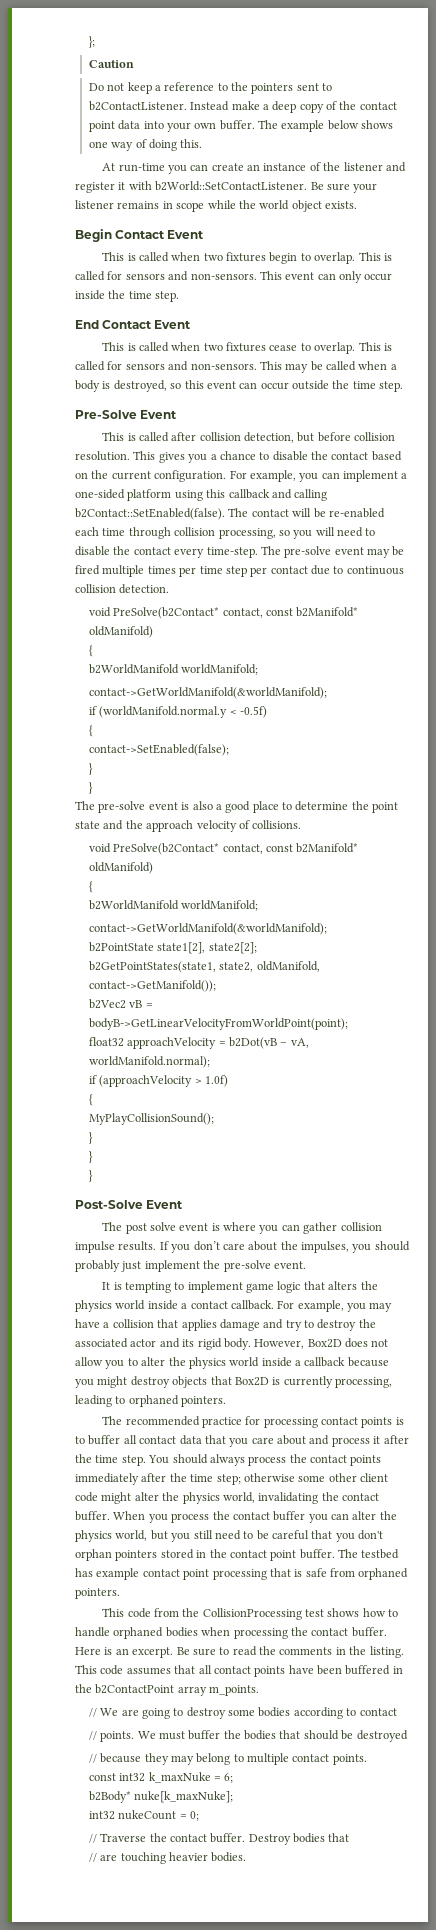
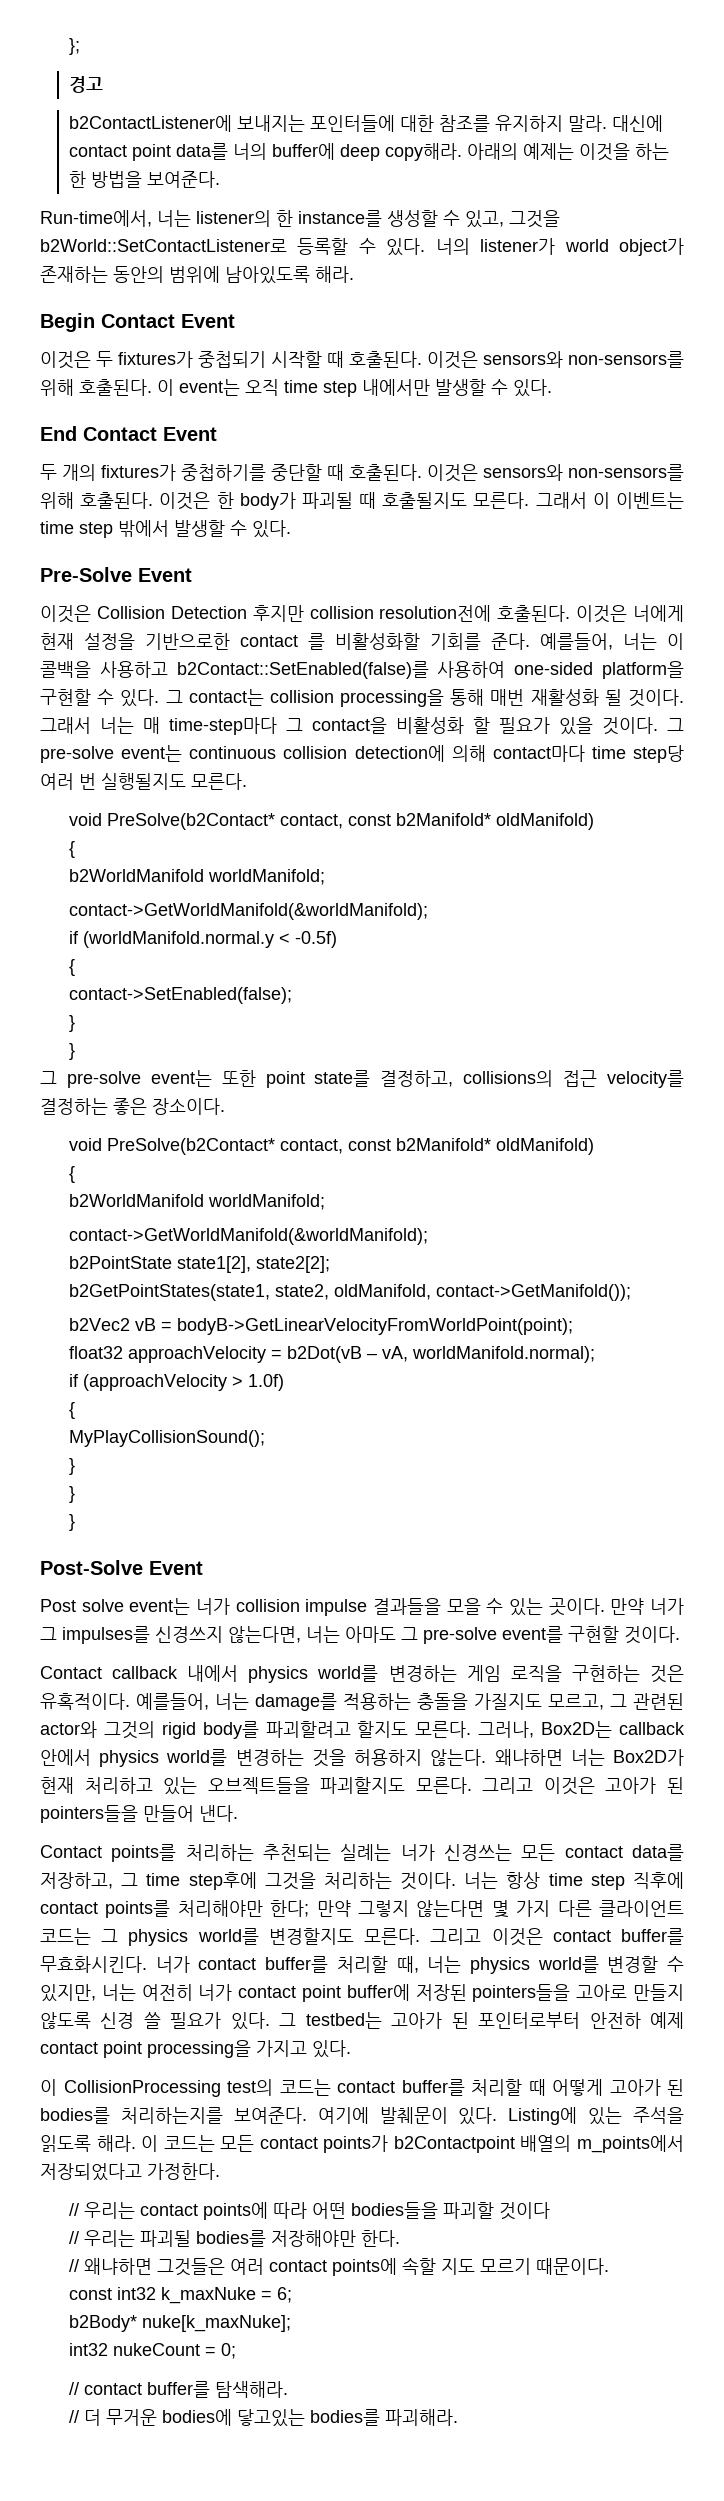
[88,60,134,68] [88,82,333,94] [88,101,397,113] [88,120,394,132] [88,139,203,151] [102,162,406,174] [75,181,378,193] [75,200,357,212] [75,229,205,242] [102,252,392,264] [75,271,393,283] [75,290,180,302] [75,320,192,329] [102,342,392,354] [75,361,397,373] [75,380,404,392] [75,410,178,419] [102,432,396,443] [75,451,402,463] [75,470,408,482] [75,489,328,501] [75,508,385,520] [75,527,376,539] [75,546,405,558] [75,565,404,577] [75,584,170,594] Caution // Do not keep a reference to the pointers sent to b2ContactListener. Instead make a deep copy of the contact point data into your own buffer. The example below shows one way of doing this. // At run-time you can create an instance of the listener and register it with b2World::SetContactListener. Be sure your listener remains in scope while the world object exists. // Begin Contact Event // This is called when two fixtures begin to overlap. This is called for sensors and non-sensors. This event can only occur inside the time step. // End Contact Event // This is called when two fixtures cease to overlap. This is called for sensors and non-sensors. This may be called when a body is destroyed, so this event can occur outside the time step. // Pre-Solve Event // This is called after collision detection, but before collision resolution. This gives you a chance to disable the contact based on the current configuration. For example, you can implement a one-sided platform using this callback and calling b2Contact::SetEnabled(false). The contact will be re-enabled each time through collision processing, so you will need to disable the contact every time-step. The pre-solve event may be fired multiple times per time step per contact due to continuous collision detection. -> [69,76,104,93] [69,115,664,132] [69,143,670,161] [69,171,221,188] [40,210,560,228] [40,238,685,256] [40,266,354,284] [40,313,235,332] [40,351,684,369] [40,379,552,397] [40,426,217,441] [40,464,684,482] [40,492,684,510] [40,520,291,538] [40,567,192,582] [40,605,684,623] [40,633,684,650] [40,661,684,679] [40,689,684,707] [40,717,684,735] [40,745,684,763] [40,773,247,790] 경고 // b2ContactListener에 보내지는 포인터들에 대한 참조를 유지하지 말라. 대신에 contact point data를 너의 buffer에 deep copy해라. 아래의 예제는 이것을 하는 한 방법을 보여준다. // Run-time에서, 너는 listener의 한 instance를 생성할 수 있고, 그것을 b2World::SetContactListener로 등록할 수 있다. 너의 listener가 world object가 존재하는 동안의 범위에 남아있도록 해라. // Begin Contact Event // 이것은 두 fixtures가 중첩되기 시작할 때 호출된다. 이것은 sensors와 non-sensors를 위해 호출된다. 이 event는 오직 time step 내에서만 발생할 수 있다. // End Contact Event // 두 개의 fixtures가 중첩하기를 중단할 때 호출된다. 이것은 sensors와 non-sensors를 위해 호출된다. 이것은 한 body가 파괴될 때 호출될지도 모른다. 그래서 이 이벤트는 time step 밖에서 발생할 수 있다. // Pre-Solve Event // 이것은 Collision Detection 후지만 collision resolution전에 호출된다. 이것은 너에게 현재 설정을 기반으로한 contact 를 비활성화할 기회를 준다. 예를들어, 너는 이 콜백을 사용하고 b2Contact::SetEnabled(false)를 사용하여 one-sided platform을 구현할 수 있다. 그 contact는 collision processing을 통해 매번 재활성화 될 것이다. 그래서 너는 매 time-step마다 그 contact을 비활성화 할 필요가 있을 것이다. 그 pre-solve event는 continuous collision detection에 의해 contact마다 time step당 여러 번 실행될지도 모른다.
[75,801,399,813] [75,820,302,832] The pre-solve event is also a good place to determine the point state and the approach velocity of collisions. -> [40,1070,685,1088] [40,1098,225,1115] 그 pre-solve event는 또한 point state를 결정하고, collisions의 접근 velocity를 결정하는 좋은 장소이다.
[102,1222,382,1234] [75,1241,410,1253] [75,1260,306,1272] [102,1281,378,1293] [75,1300,393,1312] [75,1319,376,1331] [75,1338,389,1350] [75,1357,389,1369] [75,1376,392,1388] [75,1395,227,1407] [102,1416,404,1428] [75,1435,409,1447] [75,1454,382,1466] [75,1473,388,1485] [75,1492,379,1504] [75,1511,397,1523] [75,1530,384,1542] [75,1549,400,1561] [75,1568,409,1580] [75,1588,120,1599] [102,1608,399,1620] [75,1627,387,1639] [75,1646,404,1658] [75,1665,403,1677] [75,1684,260,1696] [88,1707,397,1719] [88,1730,408,1742] [88,1753,367,1765] The post solve event is where you can gather collision impulse results. If you don’t care about the impulses, you should probably just implement the pre-solve event. // It is tempting to implement game logic that alters the physics world inside a contact callback. For example, you may have a collision that applies damage and try to destroy the associated actor and its rigid body. However, Box2D does not allow you to alter the physics world inside a callback because you might destroy objects that Box2D is currently processing, leading to orphaned pointers. // The recommended practice for processing contact points is to buffer all contact data that you care about and process it after the time step. You should always process the contact points immediately after the time step; otherwise some other client code might alter the physics world, invalidating the contact buffer. When you process the contact buffer you can alter the physics world, but you still need to be careful that you don't orphan pointers stored in the contact point buffer. The testbed has example contact point processing that is safe from orphaned pointers. // This code from the CollisionProcessing test shows how to handle orphaned bodies when processing the contact buffer. Here is an excerpt. Be sure to read the comments in the listing. This code assumes that all contact points have been buffered in the b2ContactPoint array m_points. // // We are going to destroy some bodies according to contact // // points. We must buffer the bodies that should be destroyed // // because they may belong to multiple contact points. -> [40,1598,684,1616] [40,1626,680,1644] [40,1665,684,1683] [40,1693,684,1711] [40,1721,686,1739] [40,1749,684,1767] [40,1777,684,1795] [40,1805,238,1823] [40,1844,684,1862] [40,1872,684,1890] [40,1900,684,1918] [40,1928,684,1946] [40,1956,684,1974] [40,1984,684,2002] [40,2012,684,2030] [40,2040,351,2058] [40,2079,684,2097] [40,2107,684,2125] [40,2135,684,2153] [40,2163,220,2181] [69,2202,551,2220] [69,2230,401,2247] [69,2257,610,2276] Post solve event는 너가 collision impulse 결과들을 모을 수 있는 곳이다. 만약 너가 그 impulses를 신경쓰지 않는다면, 너는 아마도 그 pre-solve event를 구현할 것이다. // Contact callback 내에서 physics world를 변경하는 게임 로직을 구현하는 것은 유혹적이다. 예를들어, 너는 damage를 적용하는 충돌을 가질지도 모르고, 그 관련된 actor와 그것의 rigid body를 파괴할려고 할지도 모른다. 그러나, Box2D는 callback 안에서 physics world를 변경하는 것을 허용하지 않는다. 왜냐하면 너는 Box2D가 현재 처리하고 있는 오브젝트들을 파괴할지도 모른다. 그리고 이것은 고아가 된 pointers들을 만들어 낸다. // Contact points를 처리하는 추천되는 실례는 너가 신경쓰는 모든 contact data를 저장하고, 그 time step후에 그것을 처리하는 것이다. 너는 항상 time step 직후에 contact points를 처리해야만 한다; 만약 그렇지 않는다면 몇 가지 다른 클라이언트 코드는 그 physics world를 변경할지도 모른다. 그리고 이것은 contact buffer를 무효화시킨다. 너가 contact buffer를 처리할 때, 너는 physics world를 변경할 수 있지만, 너는 여전히 너가 contact point buffer에 저장된 pointers들을 고아로 만들지 않도록 신경 쓸 필요가 있다. 그 testbed는 고아가 된 포인터로부터 안전하 예제 contact point processing을 가지고 있다. // 이 CollisionProcessing test의 코드는 contact buffer를 처리할 때 어떻게 고아가 된 bodies를 처리하는지를 보여준다. 여기에 발췌문이 있다. Listing에 있는 주석을 읽도록 해라. 이 코드는 모든 contact points가 b2Contactpoint 배열의 m_points에서 저장되었다고 가정한다. // // 우리는 contact points에 따라 어떤 bodies들을 파괴할 것이다 // // 우리는 파괴될 bodies를 저장해야만 한다. // // 왜냐하면 그것들은 여러 contact points에 속할 지도 모르기 때문이다.
[100,1833,350,1845] [88,1852,247,1864] Traverse the contact buffer. Destroy bodies that // // are touching heavier bodies. -> [84,2381,289,2398] [69,2409,459,2427] contact buffer를 탐색해라. // // 더 무거운 bodies에 닿고있는 bodies를 파괴해라.

